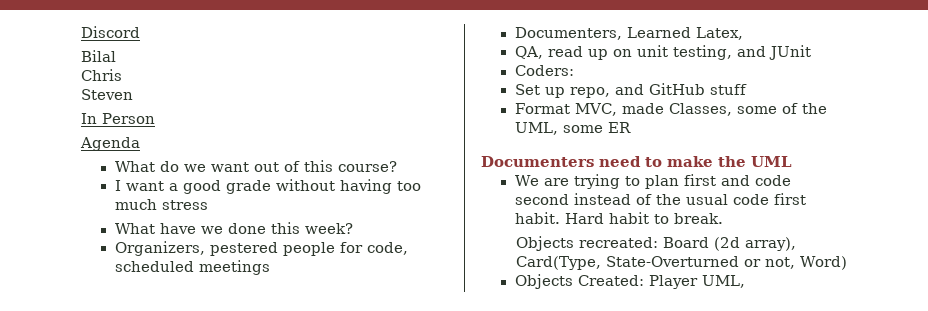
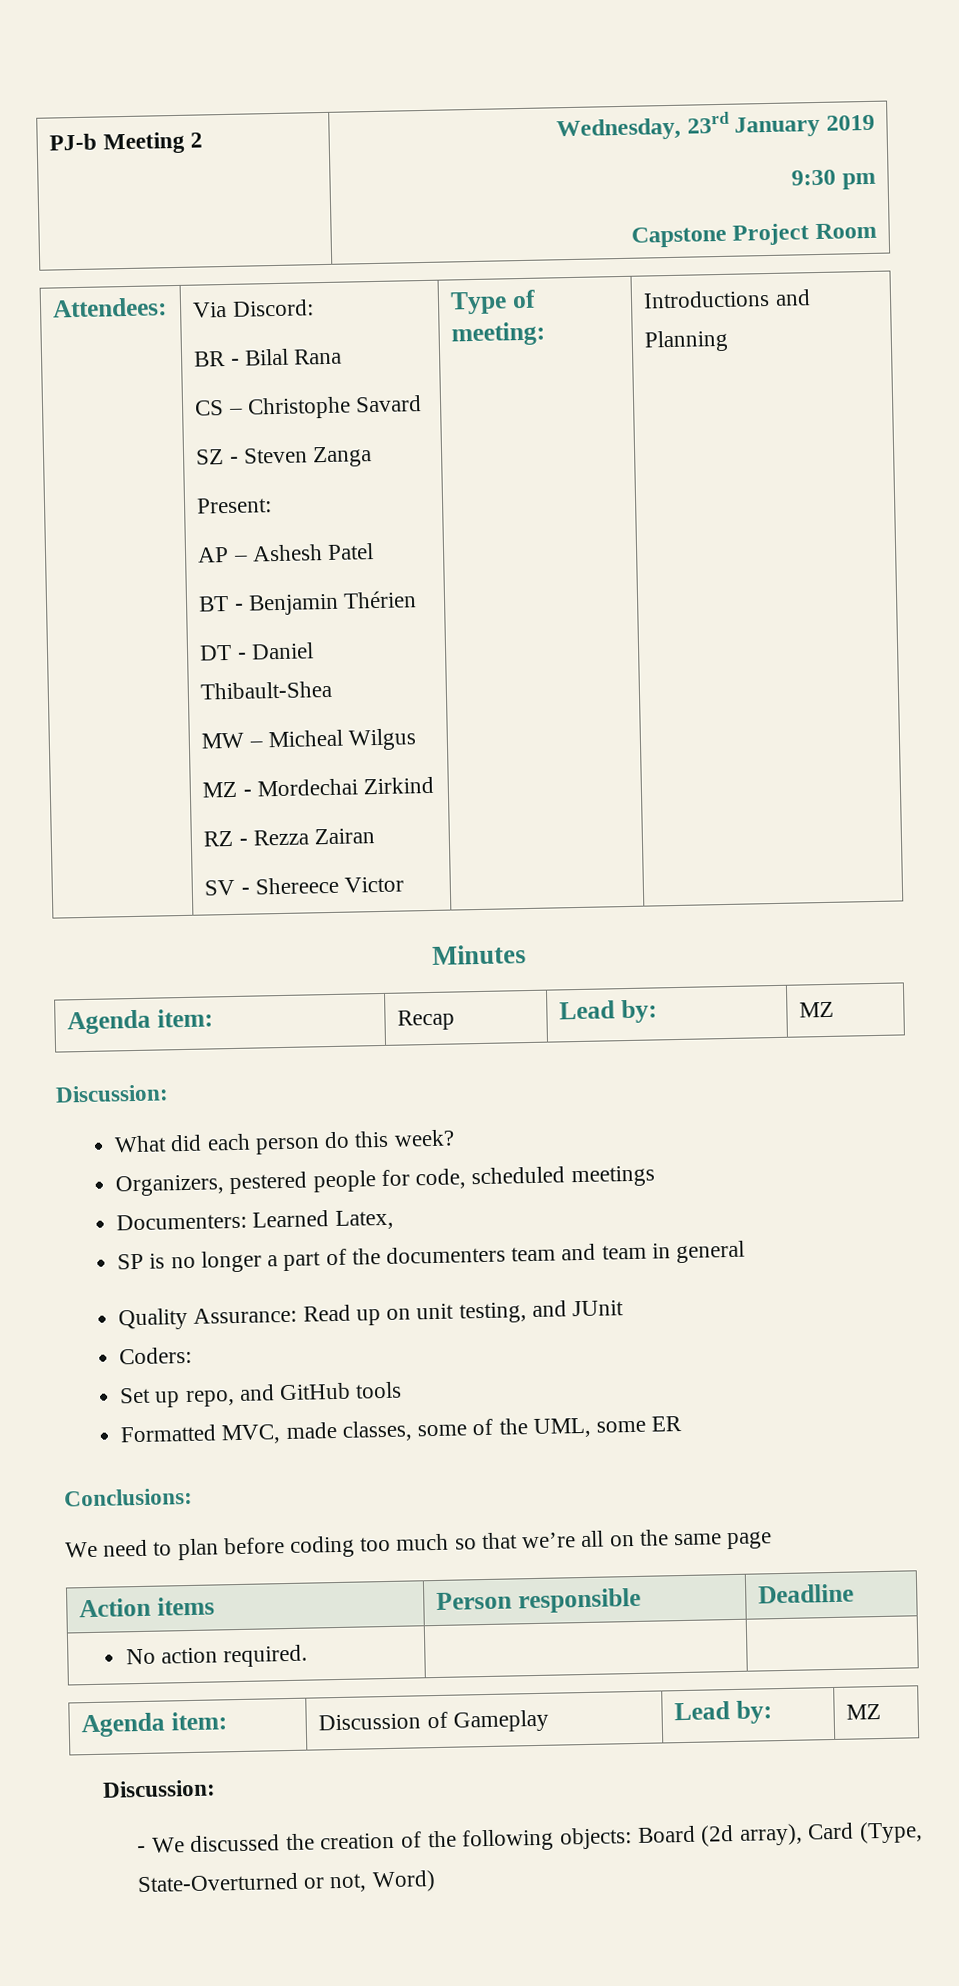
[81,26,140,38] [81,50,116,62] [81,69,122,81] [81,89,133,100] [81,113,155,124] [80,137,140,151] [114,160,397,172] [114,179,421,194] [114,199,208,210] [114,223,266,234] Discord // Bilal // Chris // Steven // In Person // Agenda // What do we want out of this course? // I want a good grade without having too much stress // What have we done -> [49,131,203,155] [556,111,875,142] [791,169,876,190] [630,222,877,248] [52,297,168,318] [192,299,314,318] [193,348,343,367] [194,395,423,420] [195,446,373,468] [196,497,273,514] [197,543,375,563] [198,590,418,616] [199,642,314,661] [200,680,333,700] [201,728,418,751] [202,776,435,798] [203,828,376,847] [204,876,405,896] [450,289,537,315] [451,321,546,347] [643,289,811,309] [644,329,730,353] [432,944,526,965] [67,1008,214,1035] [397,1009,456,1031] [559,999,658,1024] [799,1001,835,1018] [55,1084,169,1103] [114,1131,351,1155] PJ-b Meeting 2 | Wednesday, 23rd January 2019 // 9:30 pm // Capstone Project Room // Attendees: | Via Discord: // BR - Bilal Rana // CS – Christophe Savard // SZ - Steven Zanga // Present: // AP – Ashesh Patel // BT - Benjamin Thérien // DT - Daniel Thibault-Shea // MW – Micheal Wilgus // MZ - Mordechai Zirkind // RZ - Rezza Zairan // SV - Shereece Victor | Type of meeting: | Introductions and Planning // Minutes // Agenda item: | Recap | Lead by: | MZ // Discussion: // What did each person do
[514,27,622,40] Documenters, -> [116,1212,248,1231] Documenters:
[514,46,583,59] QA, read -> [117,1240,745,1273] [118,1304,351,1331] SP is no longer a part of the documenters team and team in general // Quality Assurance: Read
[709,84,747,95] [514,103,570,114] stuff // Format -> [355,1381,403,1399] [120,1424,218,1443] tools // Formatted
[668,103,732,116] Classes, -> [341,1420,413,1442] classes,
[481,156,792,167] [514,174,791,189] [514,193,806,205] [514,212,723,224] [515,236,658,251] Documenters need to make the UML // We are trying to plan first and code second instead of the usual code first habit. Hard habit to break. // Objects recreated: -> [63,1487,193,1507] [65,1529,773,1561] [79,1596,216,1618] [436,1587,642,1614] [758,1583,855,1604] [125,1644,308,1668] [81,1711,228,1738] [318,1709,549,1733] [674,1700,773,1724] [846,1704,882,1720] [101,1779,216,1798] [136,1827,632,1854] Conclusions: // We need to plan before coding too much so that we’re all on the same page // Action items | Person responsible | Deadline // No action required. | | // Agenda item: | Discussion of Gameplay | Lead by: | MZ // Discussion: // - We discussed the creation of the following objects:
[515,256,601,270] Card(Type, -> [807,1821,923,1844] Card (Type,
[514,274,745,289] // Objects Created: Player UML, -> (436, 1881) none

